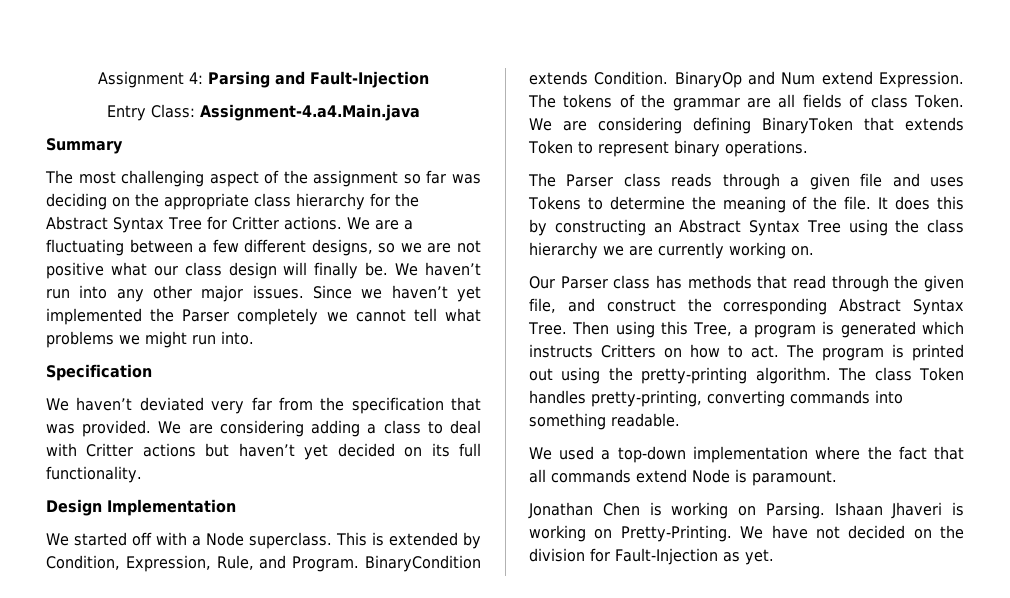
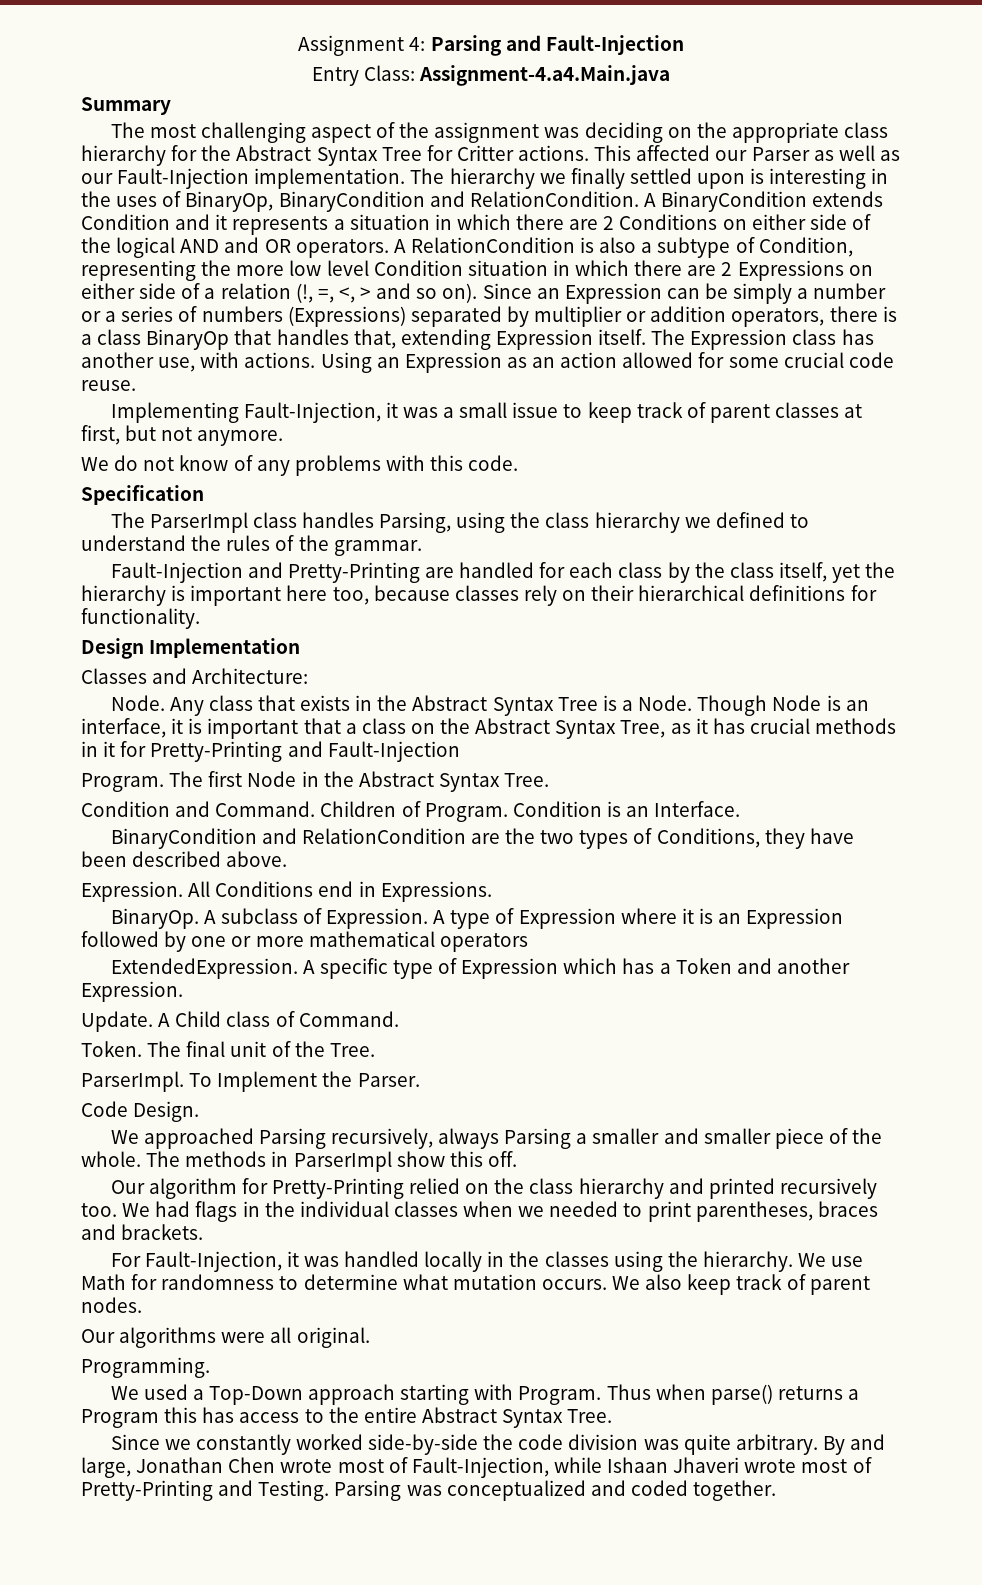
[403,170,447,184] so far -> (540, 132) none
[346,217,413,230] [46,239,481,256] [46,262,481,279] [46,285,481,302] [46,308,482,325] [46,331,254,348] [46,364,152,381] [46,397,481,414] [46,420,481,437] [46,443,482,460] [46,466,142,483] [46,499,236,516] [46,532,481,549] [46,555,482,572] [529,71,964,88] [528,94,965,111] [529,117,964,134] [528,140,808,157] [528,173,964,190] [528,196,964,213] [529,219,964,236] [529,242,814,259] [529,275,964,292] [529,298,964,315] [528,321,964,338] [529,344,964,361] [529,367,965,384] [529,390,903,407] [529,413,680,430] [529,446,964,463] [529,469,837,486] [528,502,964,519] [529,525,964,542] [529,548,774,565] We are a fluctuating between a few different designs, so we are not positive what our class design will finally be. We haven’t run into any other major issues. Since we haven’t yet implemented the Parser completely we cannot tell what problems we might run into. // Specification // We haven’t deviated very far from the specification that was provided. We are considering adding a class to deal with Critter actions but haven’t yet decided on its full functionality. // Design Implementation // We started off with a Node superclass. This is extended by Condition, Expression, Rule, and Program. BinaryCondition extends Condition. BinaryOp and Num extend Expression. The tokens of the grammar are all fields of class Token. We are considering defining BinaryToken that extends Token to represent binary operations. // The Parser class reads through a given file and uses Tokens to determine the meaning of the file. It does this by constructing an Abstract Syntax Tree using the class hierarchy we are currently working on. // Our Parser class has methods that read through the given file, and construct the corresponding Abstract Syntax Tree. Then using this Tree, a program is generated which instructs Critters on how to act. The program is printed out using the pretty-printing algorithm. The class Token handles pretty-printing, converting commands into something readable. // We used a top-down implementation where the fact that all commands extend Node is paramount. // Jonathan Chen is working on Parsing. Ishaan Jhaveri is working on Pretty-Printing. We have not decided on the division for Fault-Injection as yet. -> [594,145,900,161] [81,168,889,189] [81,191,884,212] [81,214,871,235] [81,237,853,258] [81,260,873,281] [81,283,887,304] [81,306,897,327] [81,329,874,350] [81,352,894,373] [81,380,136,391] [110,402,863,423] [81,425,284,446] [81,455,519,476] [81,485,204,505] [110,512,809,533] [81,535,422,556] [110,562,896,583] [81,585,877,606] [81,608,200,629] [81,638,301,659] [81,668,309,684] [110,695,869,716] [81,718,897,739] [81,741,460,762] [81,771,550,792] [81,801,741,822] [110,828,854,849] [81,851,288,867] [81,881,492,902] [110,908,844,929] [81,931,528,952] [110,958,850,979] [81,981,183,1002] [81,1011,399,1032] [81,1041,375,1057] [81,1071,420,1092] [81,1101,200,1122] [110,1128,883,1149] [81,1151,517,1172] [110,1178,877,1199] [81,1201,878,1222] [81,1224,204,1240] [110,1251,864,1272] [81,1274,870,1295] [81,1297,142,1313] [81,1327,370,1348] [81,1357,210,1378] [110,1384,860,1405] [81,1407,613,1428] [110,1434,886,1455] [81,1457,872,1478] [81,1480,777,1501] This affected our Parser as well as our Fault-Injection implementation. The hierarchy we finally settled upon is interesting in the uses of BinaryOp, BinaryCondition and RelationCondition. A BinaryCondition extends Condition and it represents a situation in which there are 2 Conditions on either side of the logical AND and OR operators. A RelationCondition is also a subtype of Condition, representing the more low level Condition situation in which there are 2 Expressions on either side of a relation (!, =, <, > and so on). Since an Expression can be simply a number or a series of numbers (Expressions) separated by multiplier or addition operators, there is a class BinaryOp that handles that, extending Expression itself. The Expression class has another use, with actions. Using an Expression as an action allowed for some crucial code reuse. // Implementing Fault-Injection, it was a small issue to keep track of parent classes at first, but not anymore. // We do not know of any problems with this code. // Specification // The ParserImpl class handles Parsing, using the class hierarchy we defined to understand the rules of the grammar. // Fault-Injection and Pretty-Printing are handled for each class by the class itself, yet the hierarchy is important here too, because classes rely on their hierarchical definitions for functionality. // Design Implementation // Classes and Architecture: // Node. Any class that exists in the Abstract Syntax Tree is a Node. Though Node is an interface, it is important that a class on the Abstract Syntax Tree, as it has crucial methods in it for Pretty-Printing and Fault-Injection // Program. The first Node in the Abstract Syntax Tree. // Condition and Command. Children of Program. Condition is an Interface. // BinaryCondition and RelationCondition are the two types of Conditions, they have been described above. // Expression. All Conditions end in Expressions. // BinaryOp. A subclass of Expression. A type of Expression where it is an Expression followed by one or more mathematical operators // ExtendedExpression. A specific type of Expression which has a Token and another Expression. // Update. A Child class of Command. // Token. The final unit of the Tree. // ParserImpl. To Implement the Parser. // Code Design. // We approached Parsing recursively, always Parsing a smaller and smaller piece of the whole. The methods in ParserImpl show this off. // Our algorithm for Pretty-Printing relied on the class hierarchy and printed recursively too. We had flags in the individual classes when we needed to print parentheses, braces and brackets. // For Fault-Injection, it was handled locally in the classes using the hierarchy. We use Math for randomness to determine what mutation occurs. We also keep track of parent nodes. // Our algorithms were all original. // Programming. // We used a Top-Down approach starting with Program. Thus when parse() returns a Program this has access to the entire Abstract Syntax Tree. // Since we constantly worked side-by-side the code division was quite arbitrary. By and large, Jonathan Chen wrote most of Fault-Injection, while Ishaan Jhaveri wrote most of Pretty-Printing and Testing. Parsing was conceptualized and coded together.

